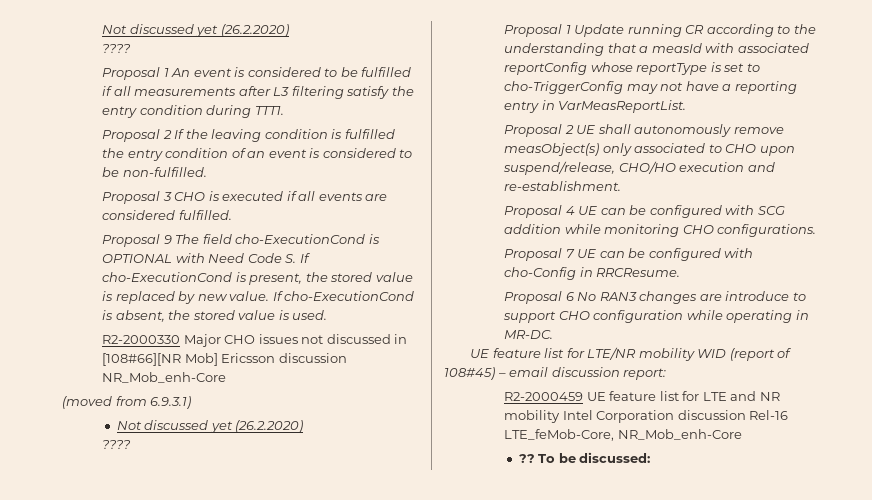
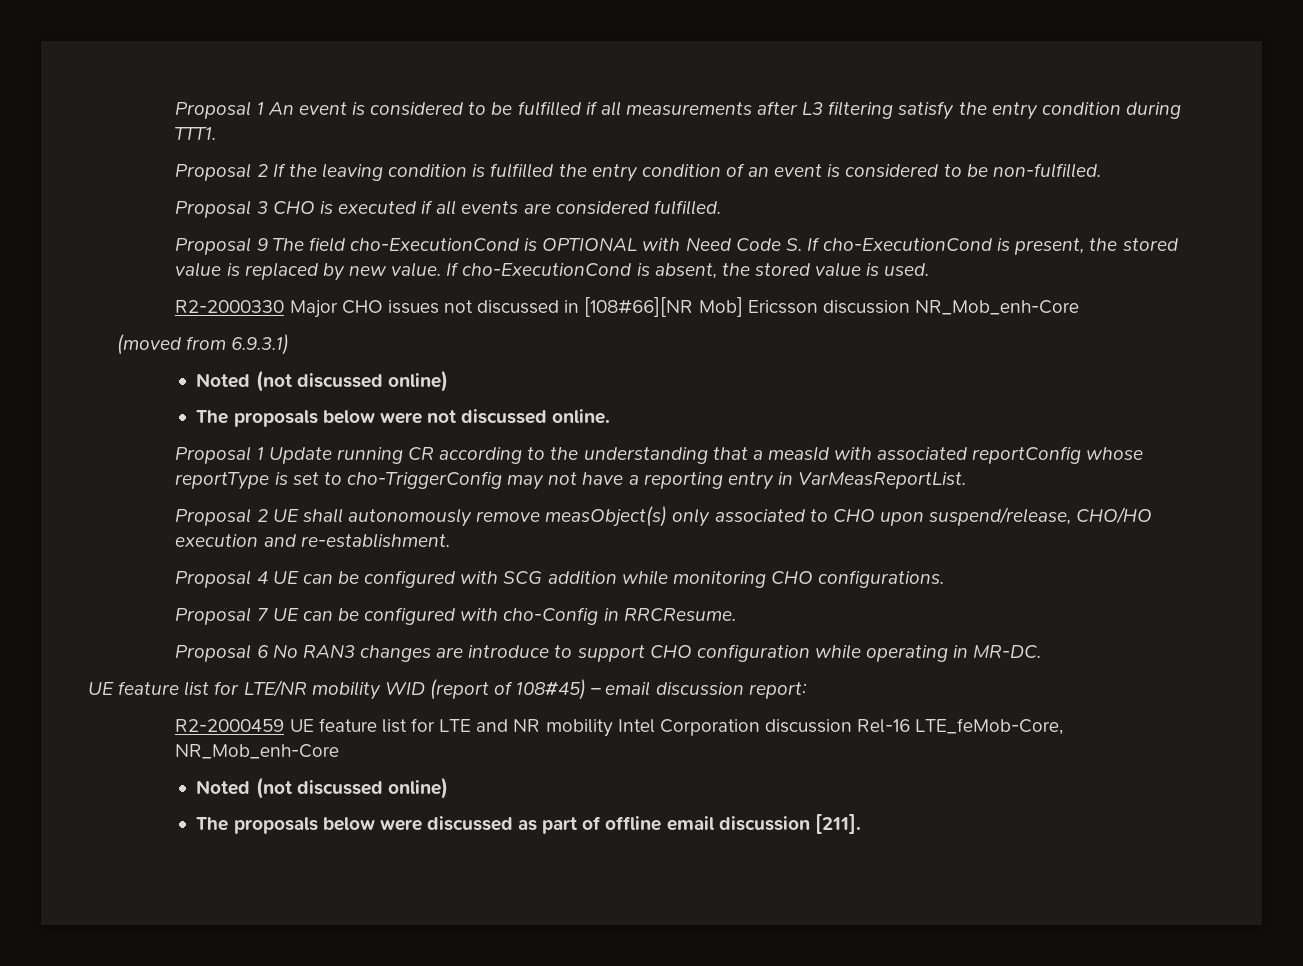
[102,24,289,37] [102,44,132,53] Not discussed yet (26.2.2020) // ???? // -> (175, 110) none
[116,420,304,433] [102,440,132,449] Not discussed yet (26.2.2020) // ???? -> [196,370,448,392] [196,409,611,427] Noted (not discussed online) // The proposals below were not discussed online.
[517,452,651,463] ?? To be discussed: -> [196,777,448,799] [196,814,861,834] Noted (not discussed online) // The proposals below were discussed as part of offline email discussion [211].

